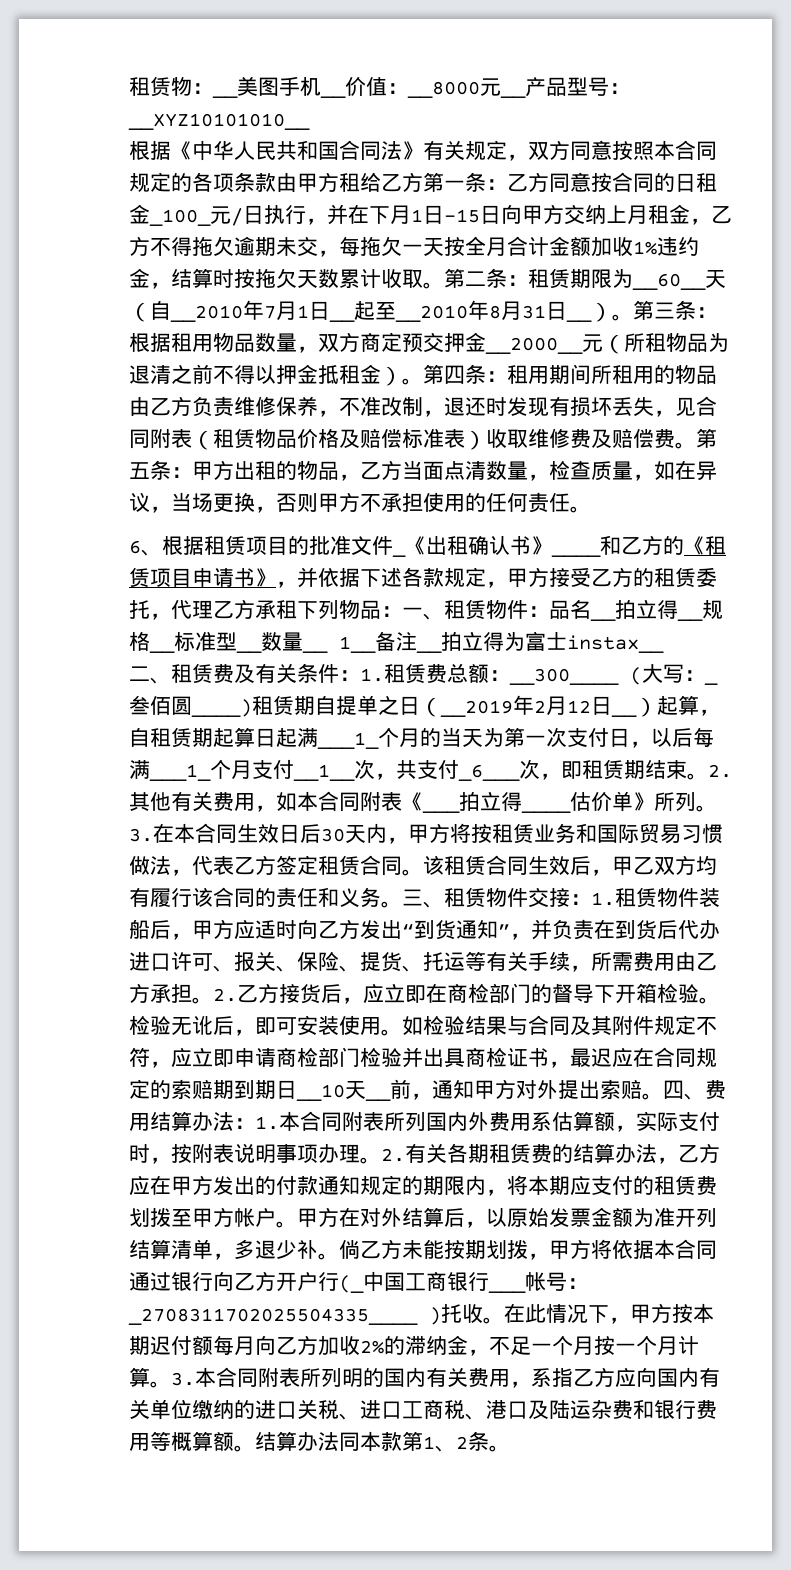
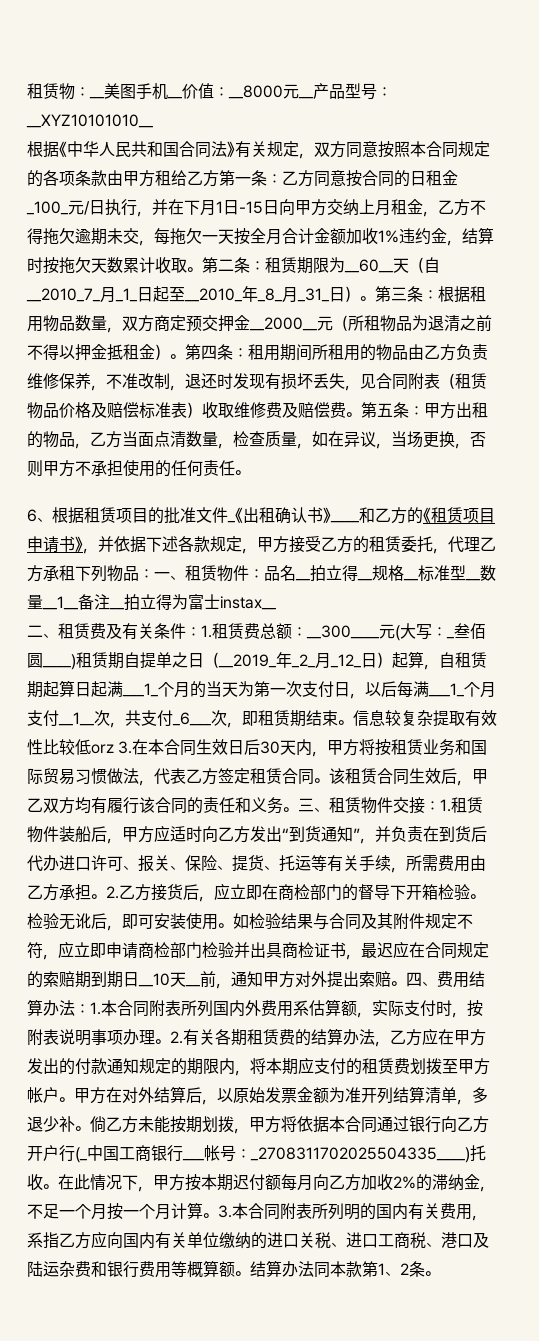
[170,300,592,322] __2010年7月1日__起至__2010年8月31日__ -> [26,286,345,303] __2010_7_月_1_日起至__2010_年_8_月_31_日
[302,636,376,653] __ 1__ -> [42,596,78,610] __1__
(619, 676) none -> [379,624,395,639] 元
[440,695,637,717] __2019年2月12日__ -> [218,652,377,669] __2019_年_2_月_12_日
[708,764,732,778] [129,791,717,813] 2.其他有关费用，如本合同附表《___拍立得____估价单》所列。 -> [353,710,497,727] [27,739,114,755] 信息较复杂提取有效性比较低orz
[128,1307,441,1325] _2708311702025504335____ ) -> [250,1147,470,1163] _2708311702025504335____)

